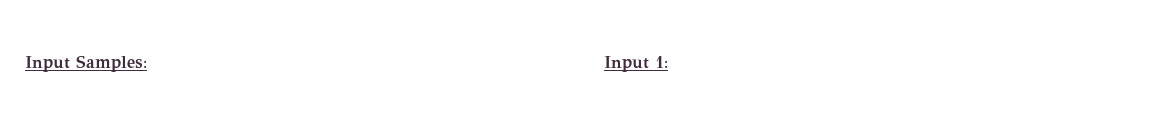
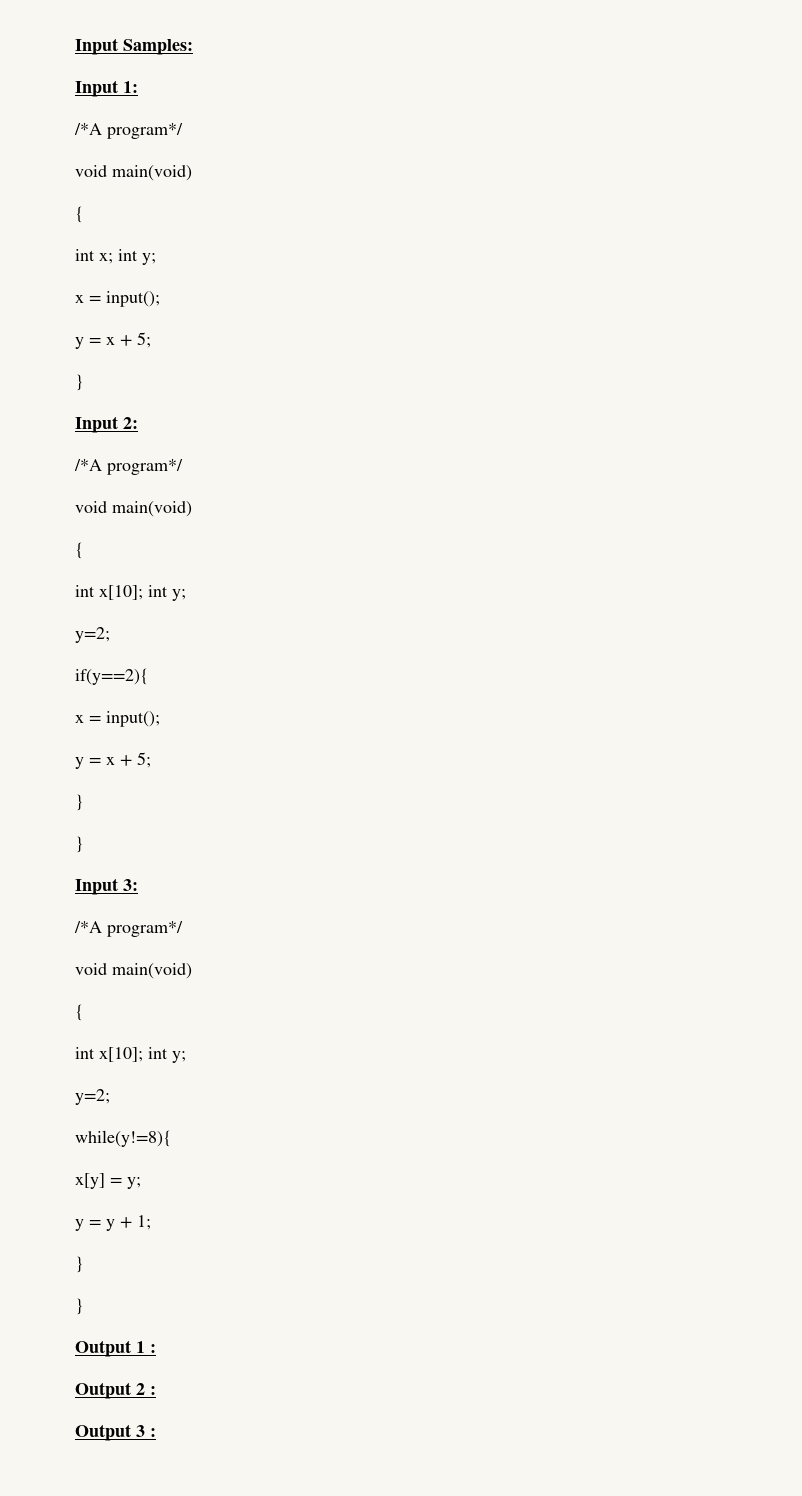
(668, 62) none -> [74,123,183,139] [75,165,192,181] [75,206,84,223] [75,249,156,265] [75,291,160,307] [75,332,151,349] [75,374,84,391] [75,416,138,433] [74,459,183,475] [75,501,192,517] [75,542,84,559] [75,585,186,601] [75,627,110,643] [75,668,149,685] [75,711,160,727] [75,752,151,769] [75,794,84,811] [75,836,84,853] [75,878,138,895] [74,921,183,937] [75,963,192,979] [75,1004,84,1021] [75,1047,186,1063] [75,1089,110,1105] [75,1130,172,1147] [75,1173,141,1189] [75,1215,151,1231] [75,1256,84,1273] [75,1298,84,1315] [75,1340,156,1357] [75,1382,156,1399] [75,1424,156,1441] // /*A program*/ // void main(void) // { // int x; int y; // x = input(); // y = x + 5; // } // Input 2: // /*A program*/ // void main(void) // { // int x[10]; int y; // y=2; // if(y==2){ // x = input(); // y = x + 5; // } // } // Input 3: // /*A program*/ // void main(void) // { // int x[10]; int y; // y=2; // while(y!=8){ // x[y] = y; // y = y + 1; // } // } // Output 1 : // Output 2 : // Output 3 :

